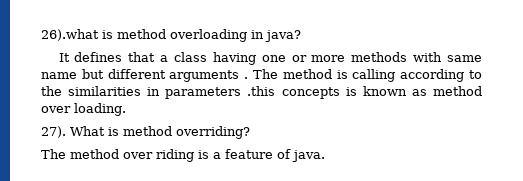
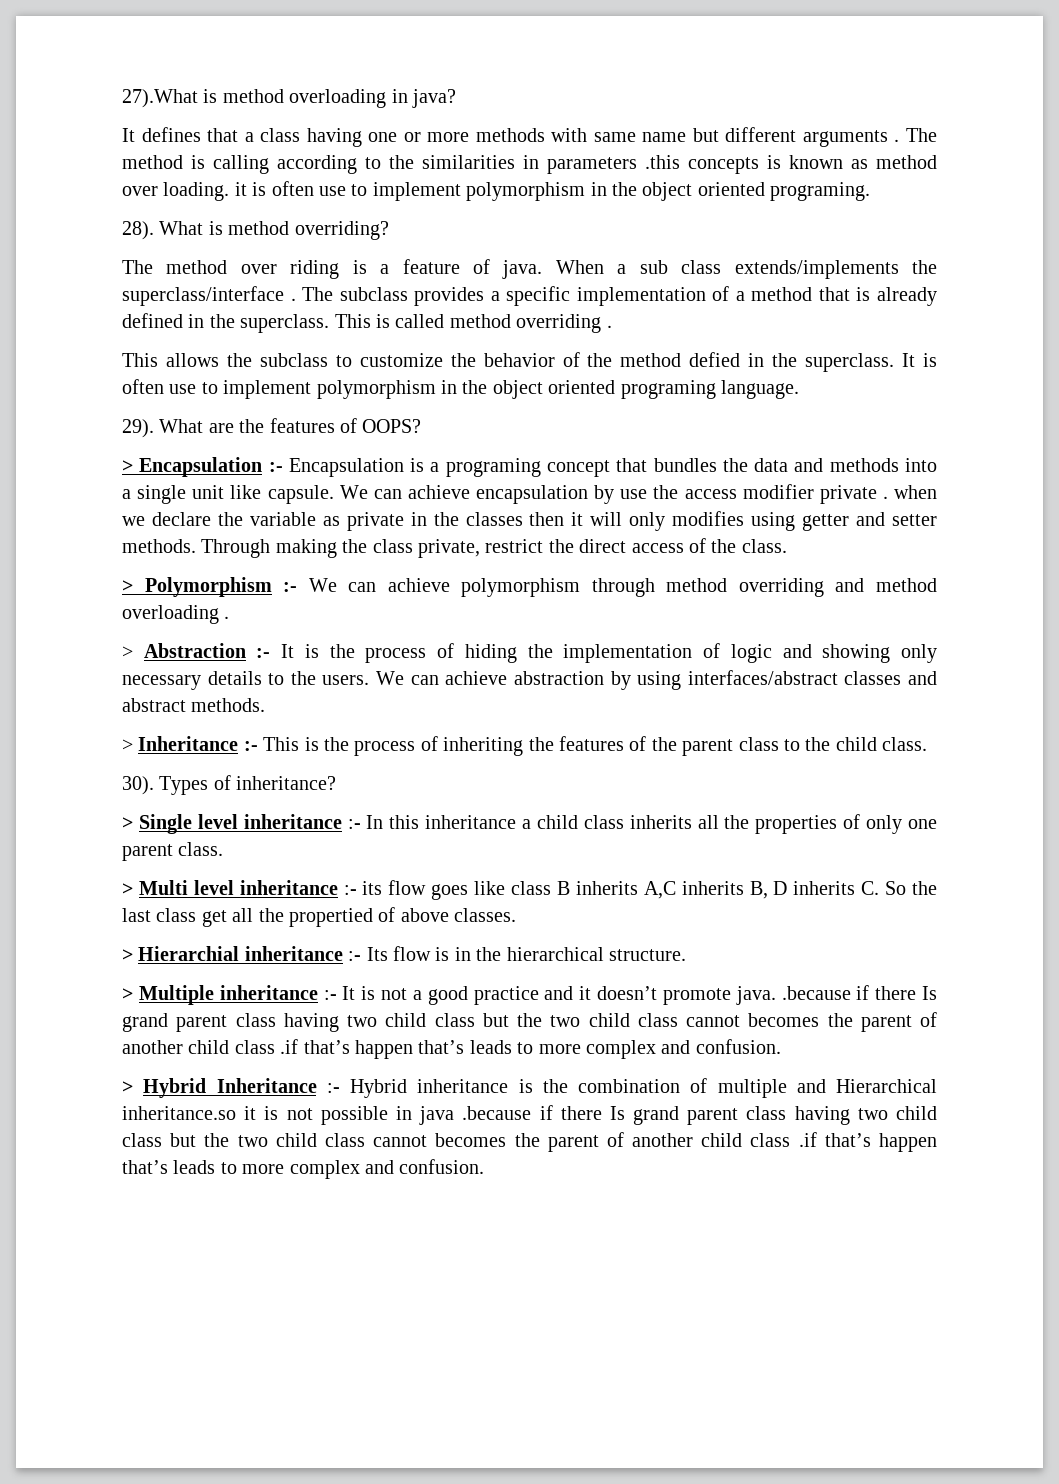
[41,29,99,41] 26).what -> [122,89,198,108] 27).What
[41,126,66,138] // 27). -> [234,181,871,201] [122,221,154,240] it is often use to implement polymorphism in the object oriented programing. // 28).
(325, 156) none -> [555,260,938,279] [122,286,938,306] [122,313,612,333] [122,352,937,372] [122,379,799,399] [122,418,422,438] [122,457,938,477] [122,484,937,504] [122,511,938,531] [122,538,787,558] [122,577,937,597] [122,605,230,624] [122,643,938,663] [122,670,937,690] [122,698,266,712] [122,736,928,756] [122,775,337,795] [122,814,937,834] [122,842,224,861] [122,880,938,900] [122,907,517,927] [122,946,686,961] [122,985,938,1005] [122,1012,937,1032] [122,1039,781,1059] [122,1078,937,1098] [122,1105,937,1125] [122,1132,937,1152] [122,1159,485,1179] When a sub class extends/implements the superclass/interface . The subclass provides a specific implementation of a method that is already defined in the superclass. This is called method overriding . // This allows the subclass to customize the behavior of the method defied in the superclass. It is often use to implement polymorphism in the object oriented programing language. // 29). What are the features of OOPS? // > Encapsulation :- Encapsulation is a programing concept that bundles the data and methods into a single unit like capsule. We can achieve encapsulation by use the access modifier private . when we declare the variable as private in the classes then it will only modifies using getter and setter methods. Through making the class private, restrict the direct access of the class. // > Polymorphism :- We can achieve polymorphism through method overriding and method overloading . // > Abstraction :- It is the process of hiding the implementation of logic and showing only necessary details to the users. We can achieve abstraction by using interfaces/abstract classes and abstract methods. // > Inheritance :- This is the process of inheriting the features of the parent class to the child class. // 30). Types of inheritance? // > Single level inheritance :- In this inheritance a child class inherits all the properties of only one parent class. // > Multi level inheritance :- its flow goes like class B inherits A,C inherits B, D inherits C. So the last class get all the propertied of above classes. // > Hierarchial inheritance :- Its flow is in the hierarchical structure. // > Multiple inheritance :- It is not a good practice and it doesn’t promote java. .because if there Is grand parent class having two child class but the two child class cannot becomes the parent of another child class .if that’s happen that’s leads to more complex and confusion. // > Hybrid Inheritance :- Hybrid inheritance is the combination of multiple and Hierarchical inheritance.so it is not possible in java .because if there Is grand parent class having two child class but the two child class cannot becomes the parent of another child class .if that’s happen that’s leads to more complex and confusion.

